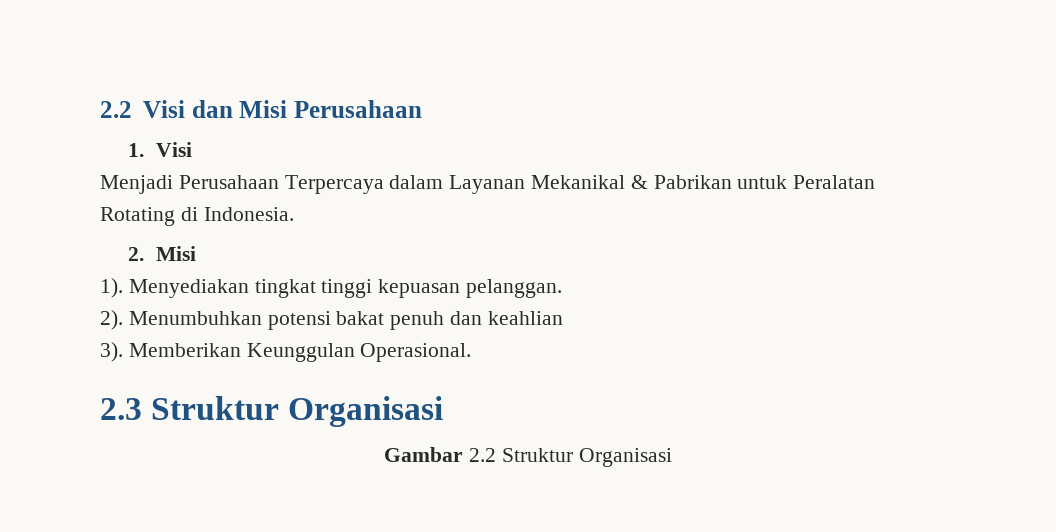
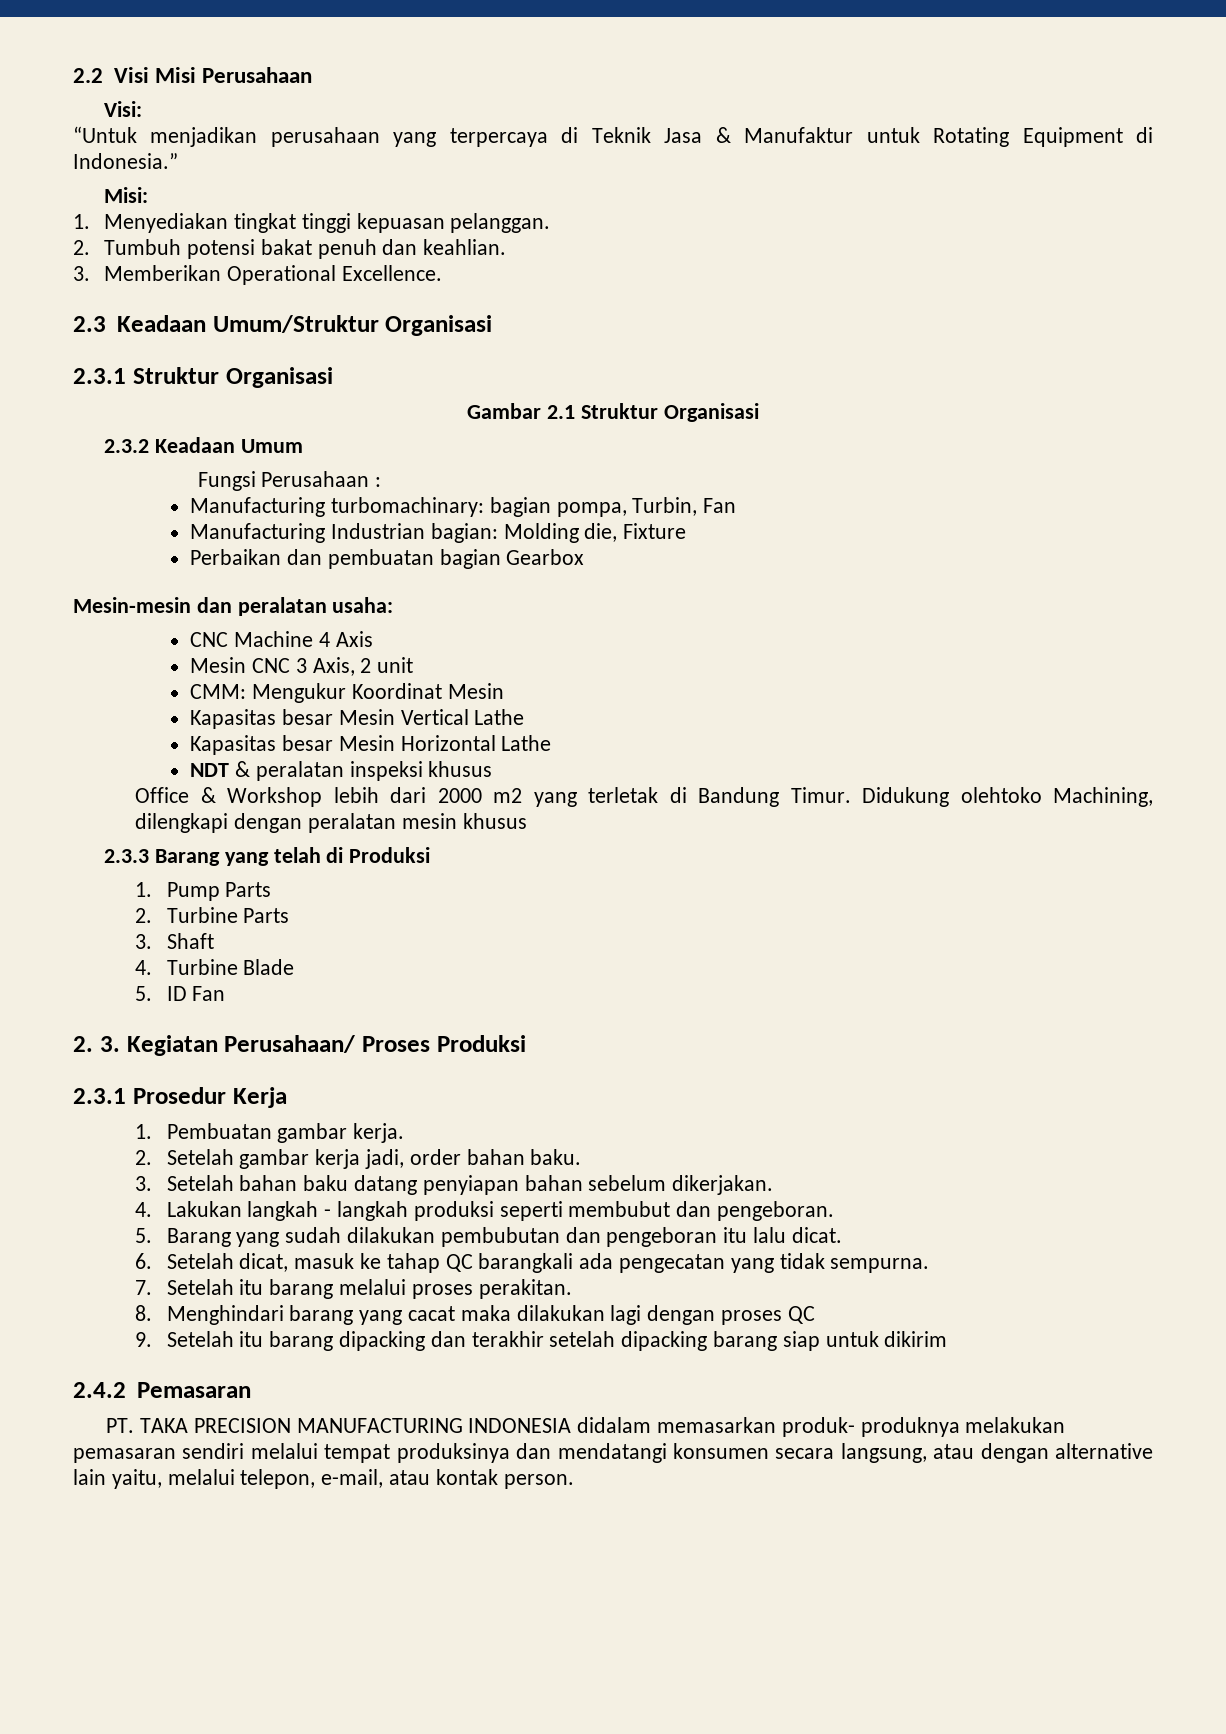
[191,100,233,118] dan -> (149, 75) none
[128,142,193,157] [100,175,876,194] [100,207,294,226] [128,246,197,261] [100,278,123,298] 1. Visi // Menjadi Perusahaan Terpercaya dalam Layanan Mekanikal & Pabrikan untuk Peralatan Rotating di Indonesia. // 2. Misi // 1). -> [104,101,143,117] [73,126,1153,147] [73,153,178,169] [104,187,149,203] [73,214,90,229] Visi: // “Untuk menjadikan perusahaan yang terpercaya di Teknik Jasa & Manufaktur untuk Rotating Equipment di Indonesia.” // Misi: // 1.
[100,310,262,330] 2). Menumbuhkan -> [73,239,182,255] 2. Tumbuh
[487,311,563,325] [100,342,472,362] [100,398,142,420] keahlian // 3). Memberikan Keunggulan Operasional. // 2.3 -> [423,239,507,255] [73,265,442,285] [73,315,493,336] [73,368,126,384] keahlian. // 3. Memberikan Operational Excellence. // 2.3 Keadaan Umum/Struktur Organisasi // 2.3.1
[469,448,672,467] 2.2 Struktur Organisasi -> [547,403,759,422] [104,437,303,453] [197,471,382,491] [190,497,737,517] [190,523,687,543] [190,549,585,569] [73,597,394,616] [190,631,373,647] [190,657,414,676] [190,683,504,703] [190,709,525,729] [190,735,552,755] [190,761,493,781] [135,787,1153,807] [135,813,527,833] [104,847,431,866] [135,882,272,901] [135,907,290,923] [135,933,214,949] [135,959,295,975] [135,986,226,1001] [73,1035,526,1056] [73,1087,287,1108] [135,1123,405,1143] [135,1149,582,1169] [135,1175,774,1195] [135,1201,834,1221] [135,1227,842,1247] [135,1253,930,1273] [135,1279,572,1299] [135,1305,815,1325] [135,1331,948,1351] [73,1382,251,1398] [106,1417,1066,1437] [73,1443,1153,1463] [73,1469,574,1489] 2.1 Struktur Organisasi // 2.3.2 Keadaan Umum // Fungsi Perusahaan : // Manufacturing turbomachinary: bagian pompa, Turbin, Fan // Manufacturing Industrian bagian: Molding die, Fixture // Perbaikan dan pembuatan bagian Gearbox // Mesin-mesin dan peralatan usaha: // CNC Machine 4 Axis // Mesin CNC 3 Axis, 2 unit // CMM: Mengukur Koordinat Mesin // Kapasitas besar Mesin Vertical Lathe // Kapasitas besar Mesin Horizontal Lathe // NDT & peralatan inspeksi khusus // Office & Workshop lebih dari 2000 m2 yang terletak di Bandung Timur. Didukung olehtoko Machining, dilengkapi dengan peralatan mesin khusus // 2.3.3 Barang yang telah di Produksi // 1. Pump Parts // 2. Turbine Parts // 3. Shaft // 4. Turbine Blade // 5. ID Fan // 2. 3. Kegiatan Perusahaan/ Proses Produksi // 2.3.1 Prosedur Kerja // 1. Pembuatan gambar kerja. // 2. Setelah gambar kerja jadi, order bahan baku. // 3. Setelah bahan baku datang penyiapan bahan sebelum dikerjakan. // 4. Lakukan langkah - langkah produksi seperti membubut dan pengeboran. // 5. Barang yang sudah dilakukan pembubutan dan pengeboran itu lalu dicat. // 6. Setelah dicat, masuk ke tahap QC barangkali ada pengecatan yang tidak sempurna. // 7. Setelah itu barang melalui proses perakitan. // 8. Menghindari barang yang cacat maka dilakukan lagi dengan proses QC // 9. Setelah itu barang dipacking dan terakhir setelah dipacking barang siap untuk dikirim // 2.4.2 Pemasaran // PT. TAKA PRECISION MANUFACTURING INDONESIA didalam memasarkan produk- produknya melakukan pemasaran sendiri melalui tempat produksinya dan mendatangi konsumen secara langsung, atau dengan alternative lain yaitu, melalui telepon, e-mail, atau kontak person.

